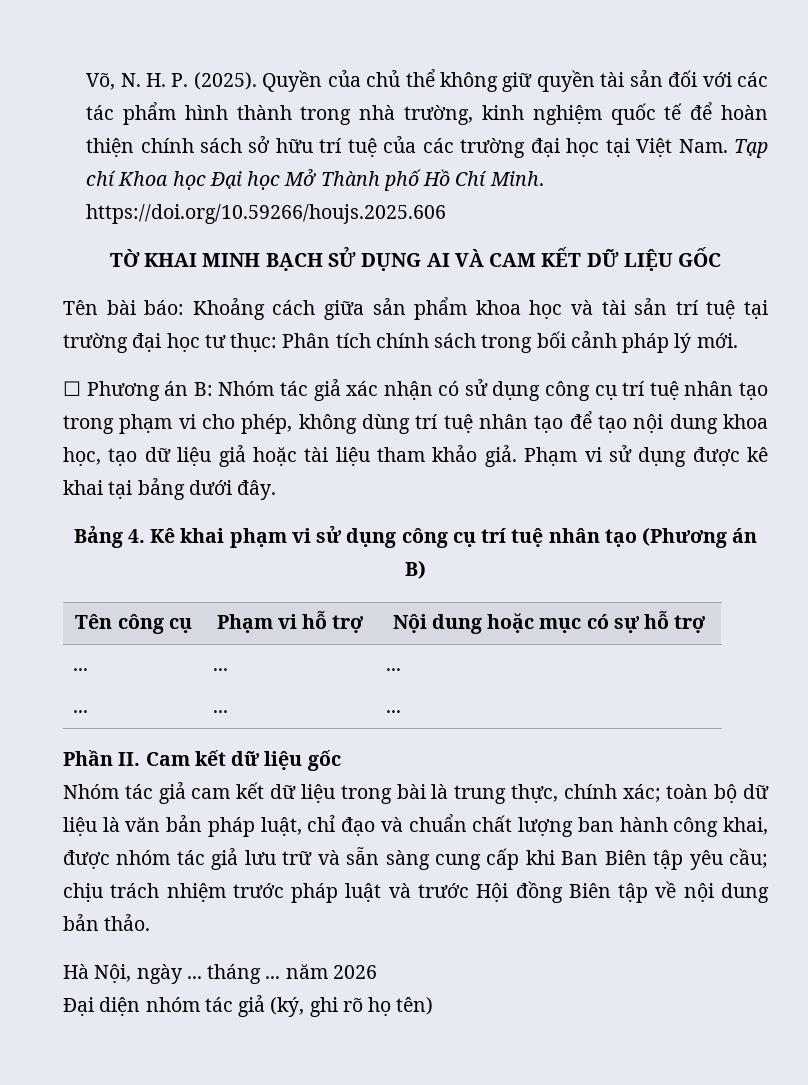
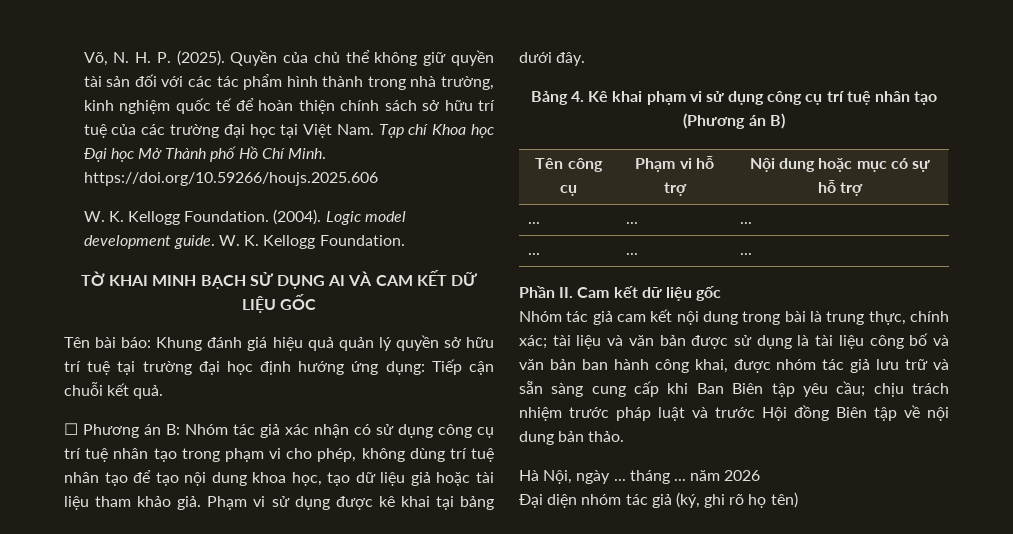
(447, 214) none -> [83,209,406,225] [83,235,405,249] // W. K. Kellogg Foundation. (2004). Logic model development guide. W. K. Kellogg Foundation.
[192,297,668,320] Khoảng cách giữa sản phẩm khoa học và tài sản -> [156,335,494,351] Khung đánh giá hiệu quả quản lý quyền sở hữu
[204,331,738,353] tư thục: Phân tích chính sách trong bối cảnh pháp lý mới. -> [260,359,494,375] [64,382,164,399] định hướng ứng dụng: Tiếp cận chuỗi kết quả.
[270,784,335,803] dữ liệu -> [676,311,738,325] nội dung
[666,784,769,803] [63,814,574,837] toàn bộ dữ liệu là văn bản pháp luật, chỉ đạo và chuẩn chất lượng -> [552,333,949,349] [519,359,576,370] tài liệu và văn bản được sử dụng là tài liệu công bố và văn bản

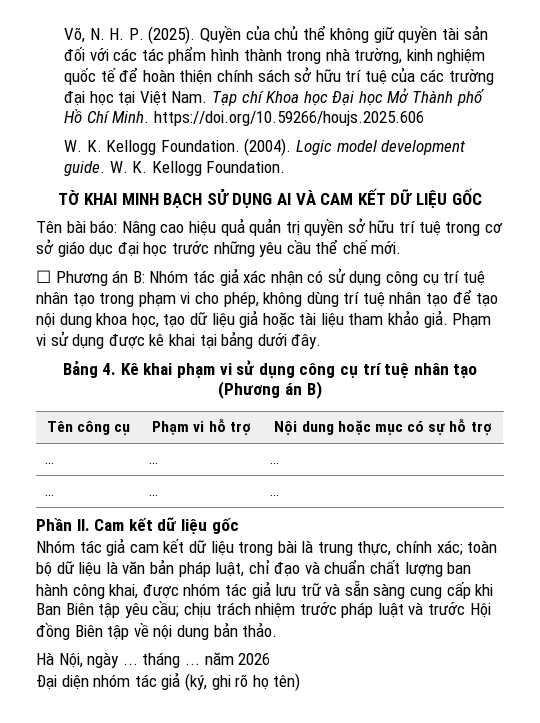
[156,337,268,351] Khung đánh giá -> [121,221,185,236] Nâng cao
[378,337,392,351] lý -> [285,221,300,236] trị
[117,359,494,375] [64,382,164,399] tại trường đại học định hướng ứng dụng: Tiếp cận chuỗi kết quả. -> [445,222,503,236] [36,239,402,257] trong cơ sở giáo dục đại học trước những yêu cầu thể chế mới.
[676,311,738,325] nội dung -> [188,540,234,556] dữ liệu
[552,333,949,349] [519,359,576,370] tài liệu và văn bản được sử dụng là tài liệu công bố và văn bản -> [467,540,498,553] [36,559,443,577] toàn bộ dữ liệu là văn bản pháp luật, chỉ đạo và chuẩn chất lượng

